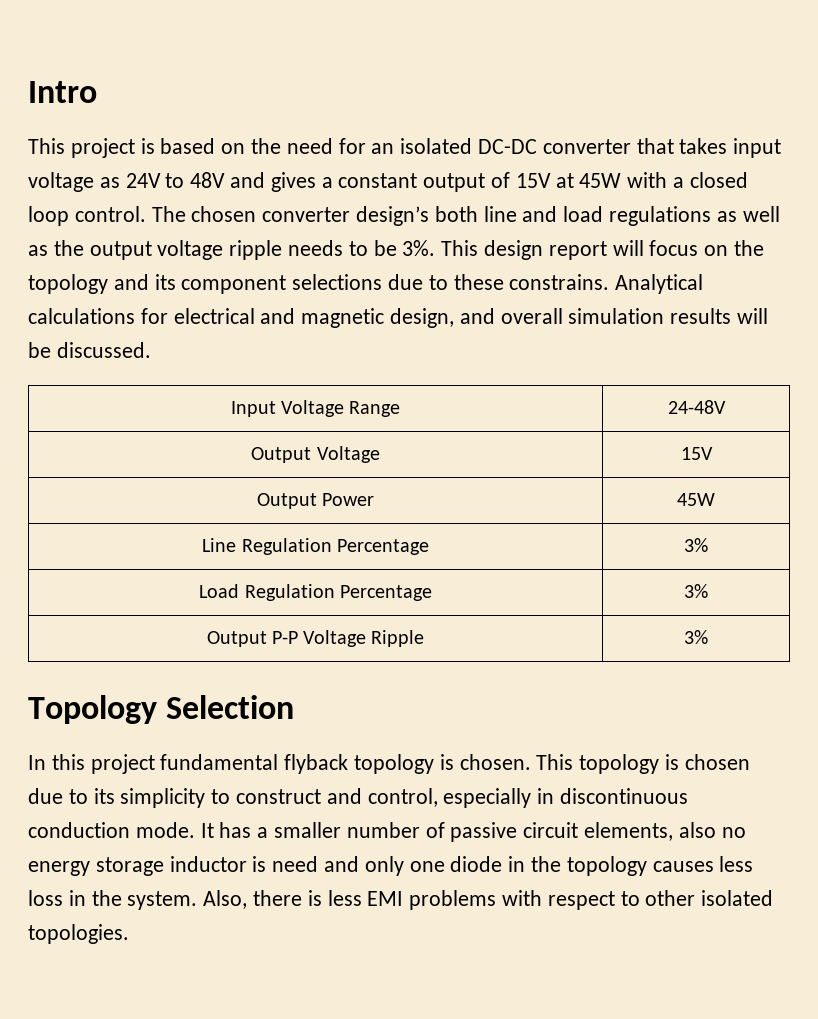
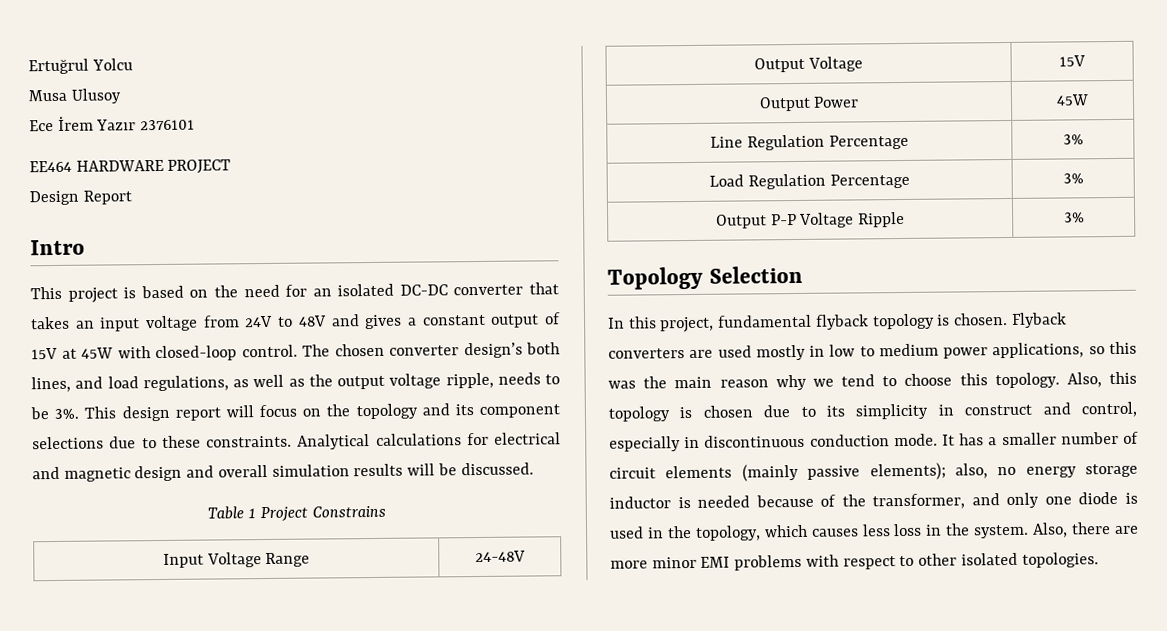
(28, 92) none -> [28,58,133,75] [28,88,121,104] [29,116,196,132] [29,159,232,174] [29,190,132,206] Ertuğrul Yolcu // Musa Ulusoy // Ece İrem Yazır 2376101 // EE464 HARDWARE PROJECT // Design Report //
(728, 146) none -> [75,320,95,329] an
[99,177,120,188] as -> [202,315,240,328] from
[673,172,748,188] [28,206,69,226] a closed loop -> [155,345,237,362] closed-loop
[483,206,517,222] line -> [31,376,71,393] lines,
[609,206,712,226] regulations -> [142,375,229,392] regulations,
[229,240,283,260] ripple -> [445,372,494,389] ripple,
[509,274,610,290] constrains. -> [206,435,292,448] constraints.
[390,308,455,328] design, -> [134,465,183,482] design
(151, 350) none -> [207,505,386,522] // Table 1 Project Constrains
[90,754,155,774] project -> [660,316,715,333] project,
[536,754,574,770] This -> [1010,312,1067,328] [608,341,1137,361] [608,371,1137,391] Flyback converters are used mostly in low to medium power applications, so this was the main reason why we tend to choose this topology. Also, this
[211,789,231,804] to -> [937,404,954,416] in
[450,822,716,842] passive circuit elements, also -> [609,462,988,482] circuit elements (mainly passive elements); also,
[272,856,647,876] need and only one diode in the topology -> [697,491,1138,510] [609,524,808,541] needed because of the transformer, and only one diode is used in the topology, which
[307,890,362,906] is less -> [1115,525,1139,534] [610,556,697,569] are more minor

